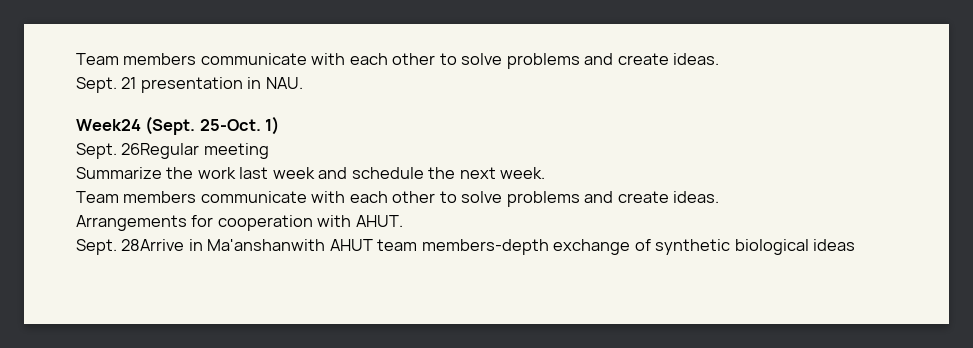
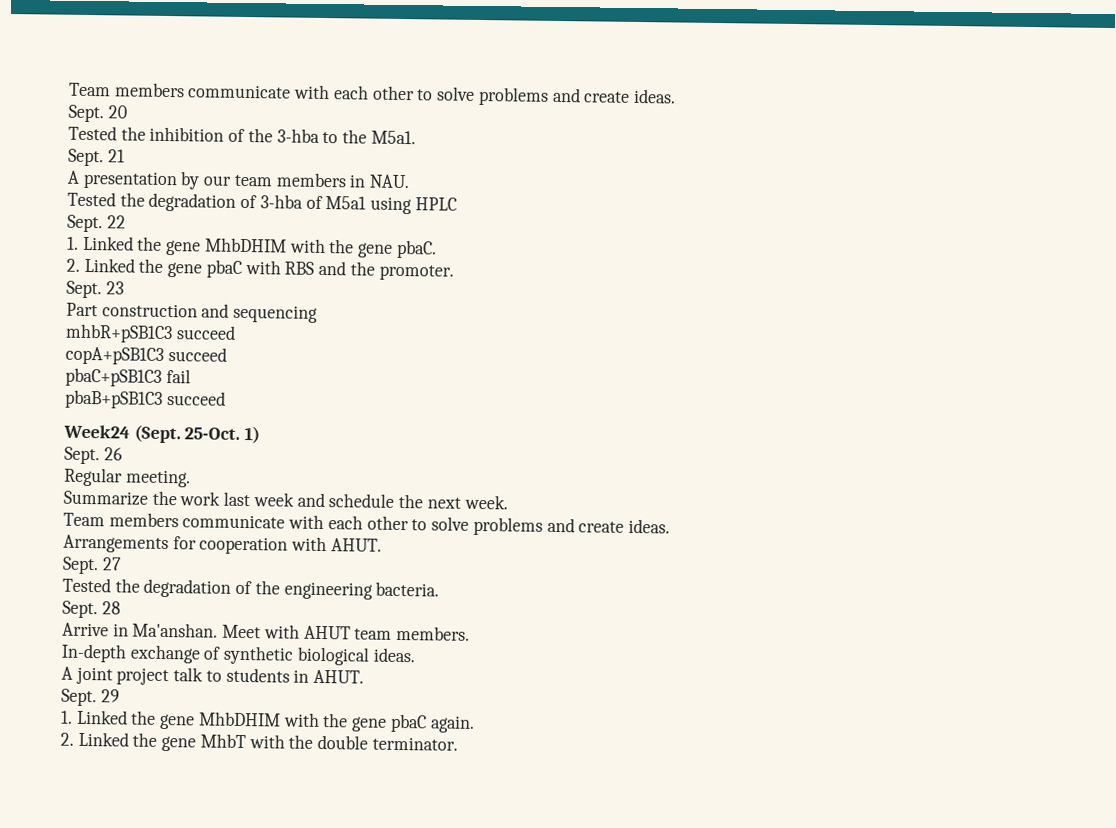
[121,77,303,93] 21 presentation in NAU. -> [107,105,127,119] [68,125,416,145] [68,148,125,167] [67,170,411,190] [67,191,457,215] [67,214,126,233] [67,235,437,259] [66,257,454,281] [66,280,124,299] [66,302,319,323] [65,323,236,344] [65,346,227,365] [65,367,191,387] [65,389,226,409] 20 // Tested the inhibition of the 3-hba to the M5a1. // Sept. 21 // A presentation by our team members in NAU. // Tested the degradation of 3-hba of M5a1 using HPLC // Sept. 22 // 1. Linked the gene MhbDHIM with the gene pbaC. // 2. Linked the gene pbaC with RBS and the promoter. // Sept. 23 // Part construction and sequencing // mhbR+pSB1C3 succeed // copA+pSB1C3 succeed // pbaC+pSB1C3 fail // pbaB+pSB1C3 succeed
[121,143,269,159] 26Regular meeting -> [103,447,123,461] [64,467,191,488] 26 // Regular meeting.
[121,239,856,255] 28Arrive in Ma'anshanwith AHUT team members-depth exchange of synthetic biological ideas -> [101,557,122,571] [62,577,440,600] [62,600,121,619] [62,622,471,641] [61,643,416,666] [61,666,365,686] [61,688,120,707] [61,709,475,733] [60,731,458,752] 27 // Tested the degradation of the engineering bacteria. // Sept. 28 // Arrive in Ma'anshan. Meet with AHUT team members. // In-depth exchange of synthetic biological ideas. // A joint project talk to students in AHUT. // Sept. 29 // 1. Linked the gene MhbDHIM with the gene pbaC again. // 2. Linked the gene MhbT with the double terminator.

